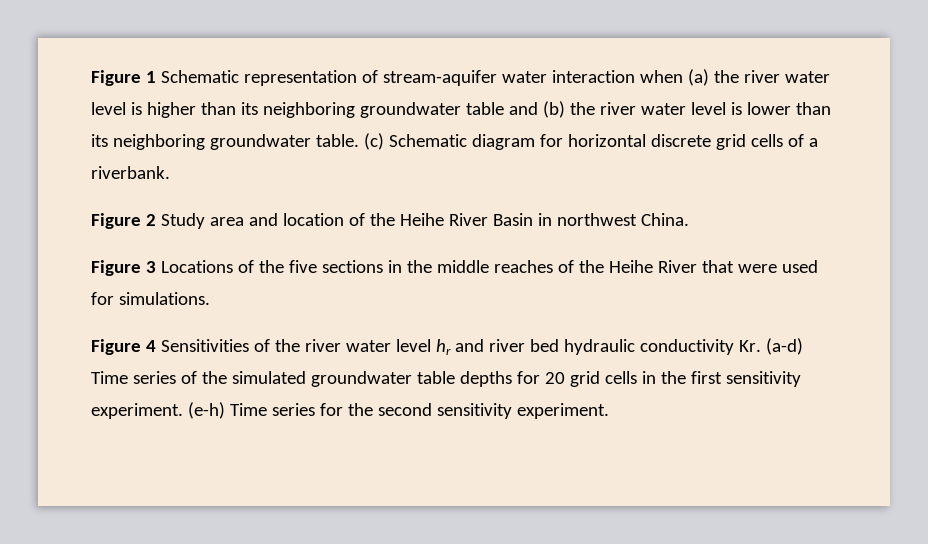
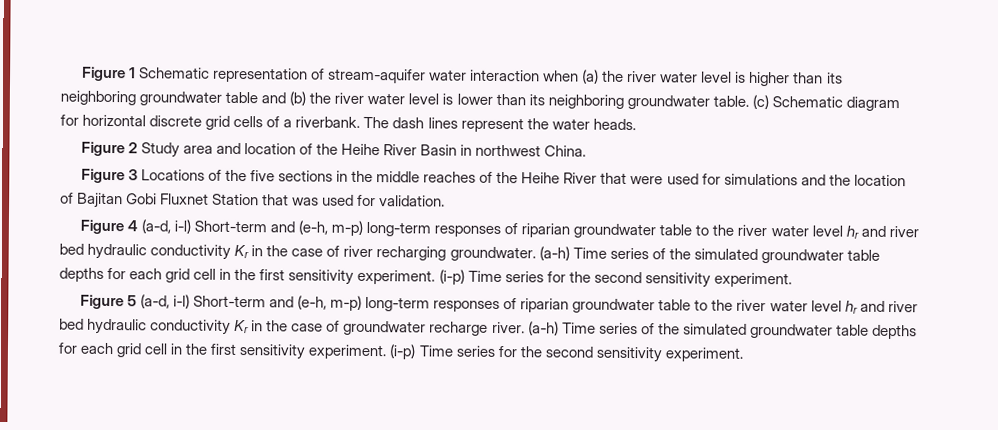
(170, 172) none -> [363,116,636,133] The dash lines represent the water heads.
[118,292,210,305] [91,339,270,355] simulations. // Figure 4 Sensitivities of -> [723,173,906,187] [60,192,446,209] [79,219,710,239] simulations and the location of Bajitan Gobi Fluxnet Station that was used for validation. // Figure 4 (a-d, i-l) Short-term and (e-h, m-p) long-term responses of riparian groundwater table to
[738,338,803,355] [91,371,801,387] [91,402,609,419] Kr. (a-d) Time series of the simulated groundwater table depths for 20 grid cells in the first sensitivity experiment. (e-h) Time series for the second sensitivity experiment. -> [234,244,880,264] [59,267,792,288] [79,294,918,314] [59,318,917,340] [58,342,743,363] Kr in the case of river recharging groundwater. (a-h) Time series of the simulated groundwater table depths for each grid cell in the first sensitivity experiment. (i-p) Time series for the second sensitivity experiment. // Figure 5 (a-d, i-l) Short-term and (e-h, m-p) long-term responses of riparian groundwater table to the river water level hr and river bed hydraulic conductivity Kr in the case of groundwater recharge river. (a-h) Time series of the simulated groundwater table depths for each grid cell in the first sensitivity experiment. (i-p) Time series for the second sensitivity experiment.

